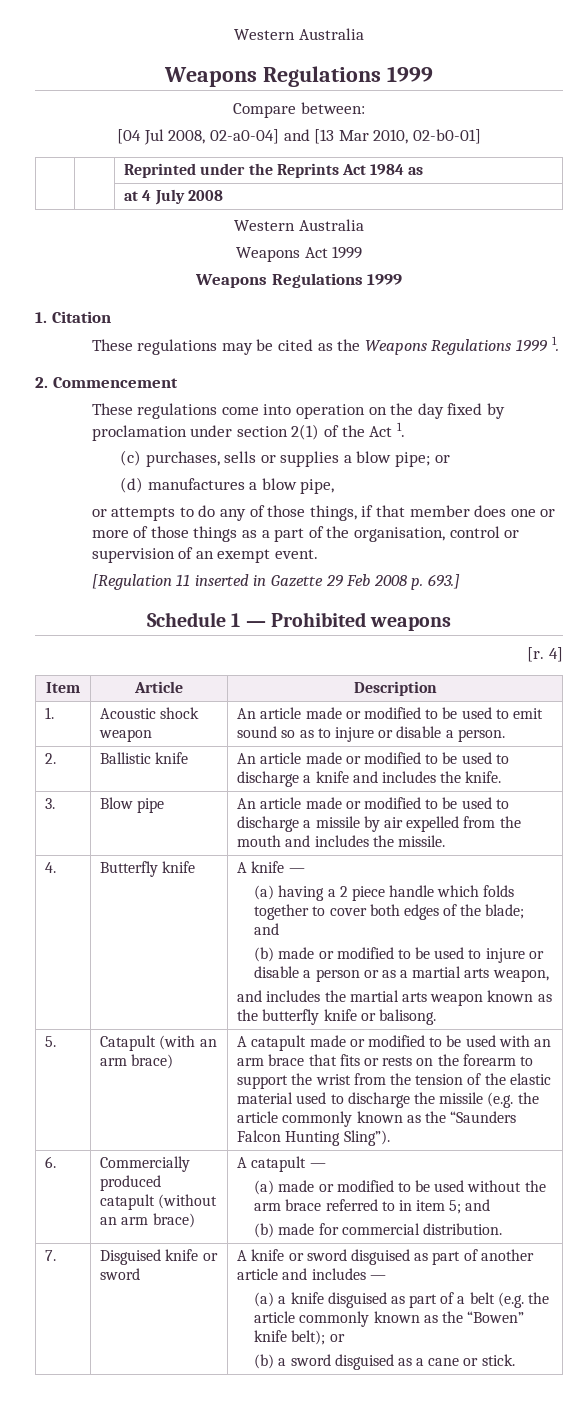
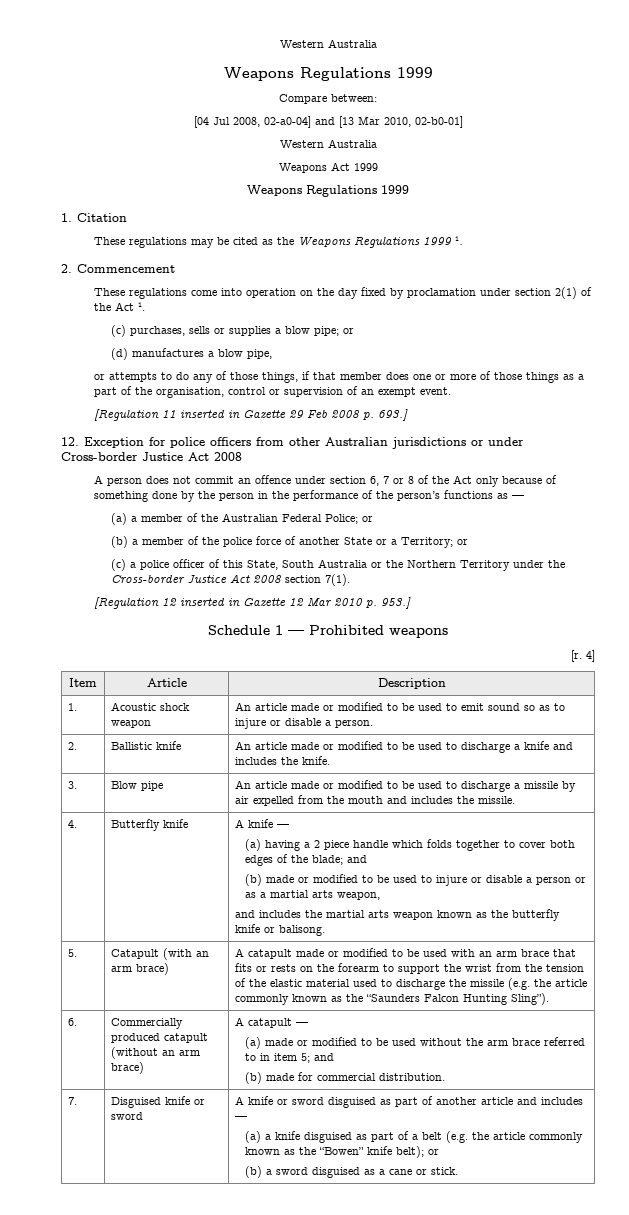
[124,163,424,178] [124,189,223,205] // | | Reprinted under the Reprints Act 1984 as // | | at 4 July 2008 -> (463, 122) none
(460, 581) none -> [61,437,524,449] [61,452,242,461] [94,475,558,487] [94,490,525,502] [110,513,373,525] [110,536,468,548] [110,559,565,571] [110,574,350,586] [94,597,412,609] // 12. Exception for police officers from other Australian jurisdictions or under Cross-border Justice Act 2008 // A person does not commit an offence under section 6, 7 or 8 of the Act only because of something done by the person in the performance of the person’s functions as — // (a) a member of the Australian Federal Police; or // (b) a member of the police force of another State or a Territory; or // (c) a police officer of this State, South Australia or the Northern Territory under the Cross-border Justice Act 2008 section 7(1). // [Regulation 12 inserted in Gazette 12 Mar 2010 p. 953.]

